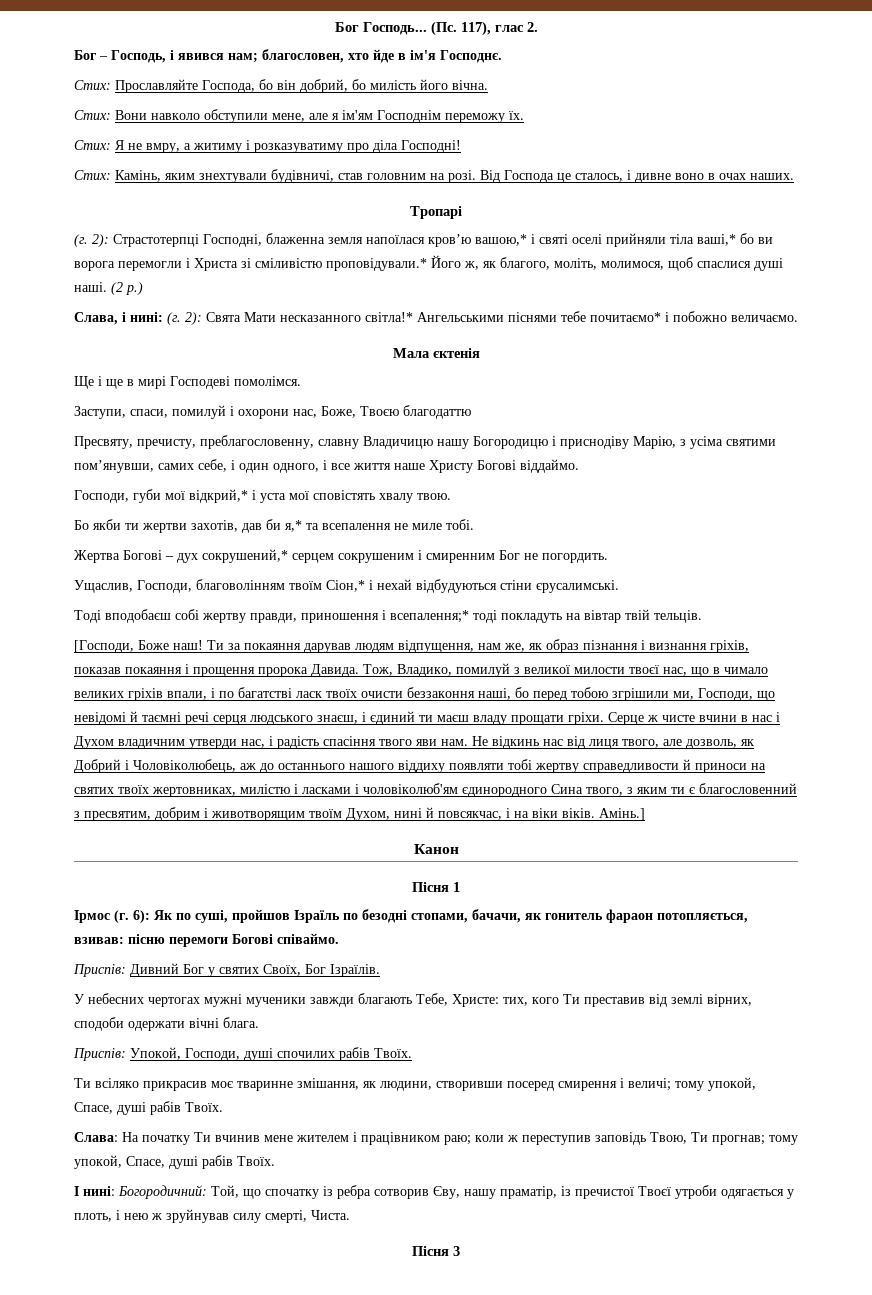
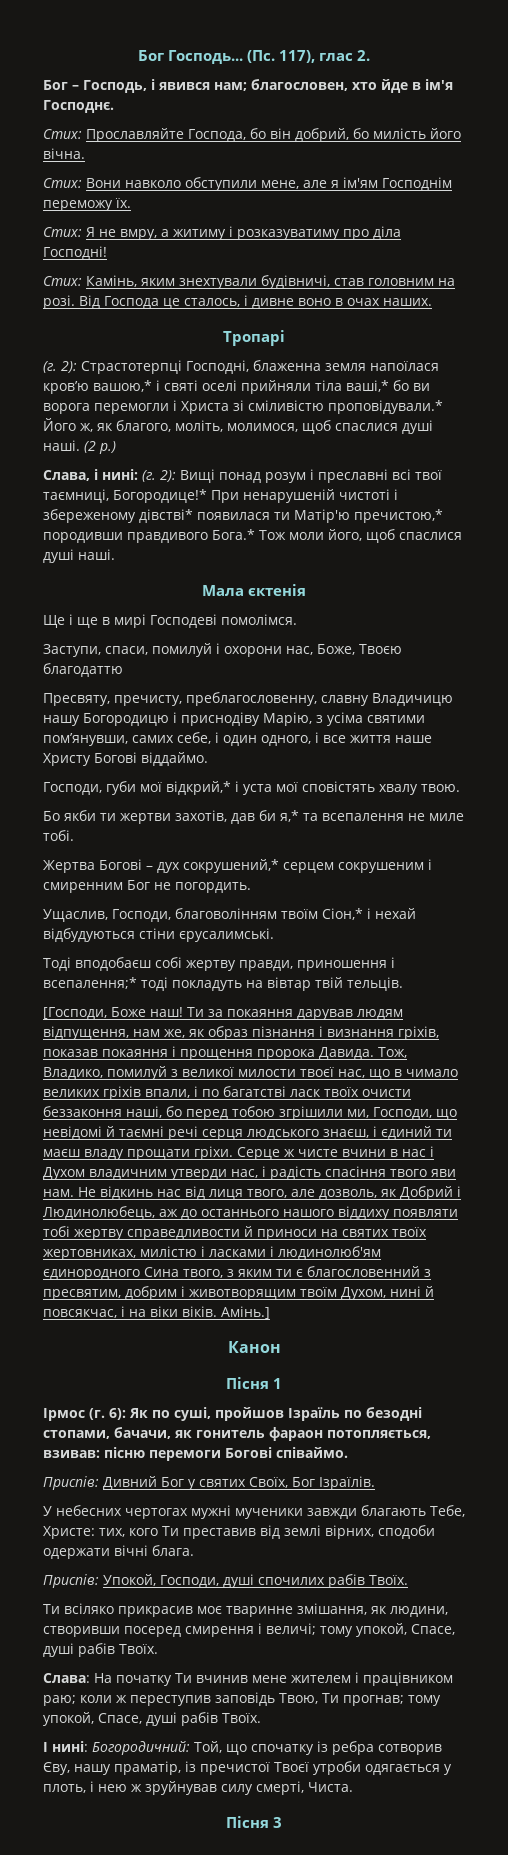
[206,311,798,322] Свята Мати несказанного світла!* Ангельськими піснями тебе почитаємо* і побожно величаємо. -> [180,469,442,483] [43,489,398,503] [43,509,443,523] [43,529,462,543] [43,549,115,563] Вищі понад розум і преславні всі твої таємниці, Богородице!* При ненарушеній чистоті і збереженому дівстві* появилася ти Матір'ю пречистою,* породивши правдивого Бога.* Тож моли його, щоб спаслися душі наші.
[133,759,236,773] Чоловіколюбець, -> [43,1206,155,1220] Людинолюбець,
[363,783,458,794] чоловіколюб'ям -> [278,1246,381,1260] людинолюб'ям

